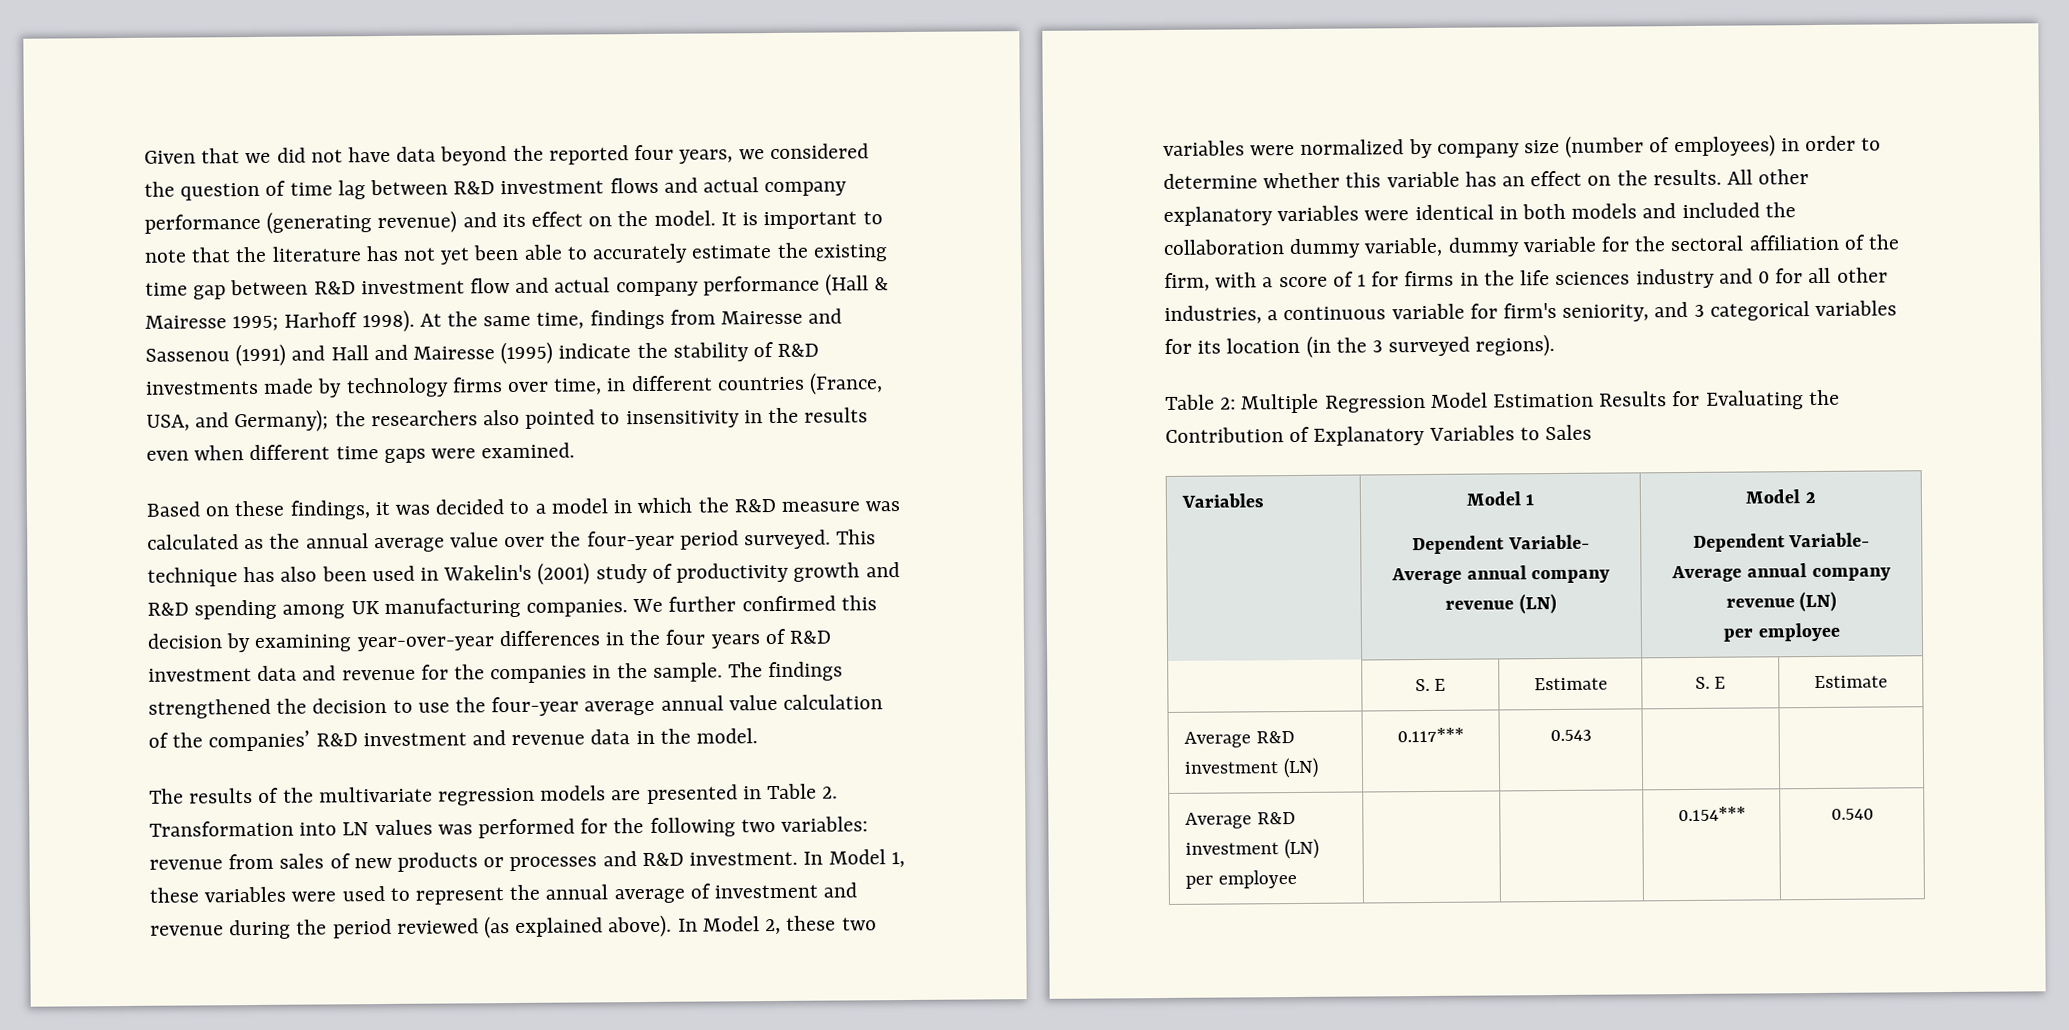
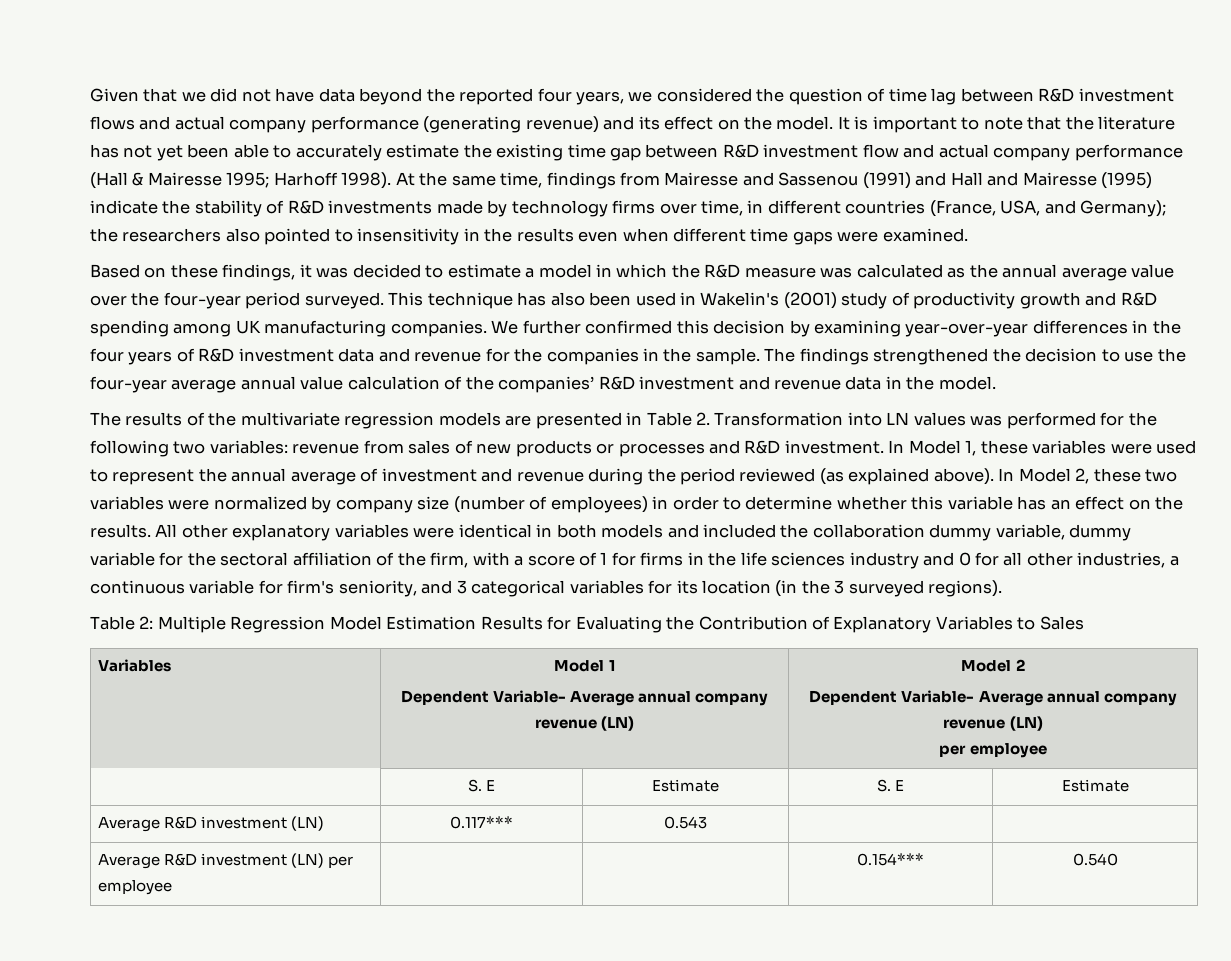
(530, 507) none -> [447,264,521,278] estimate

